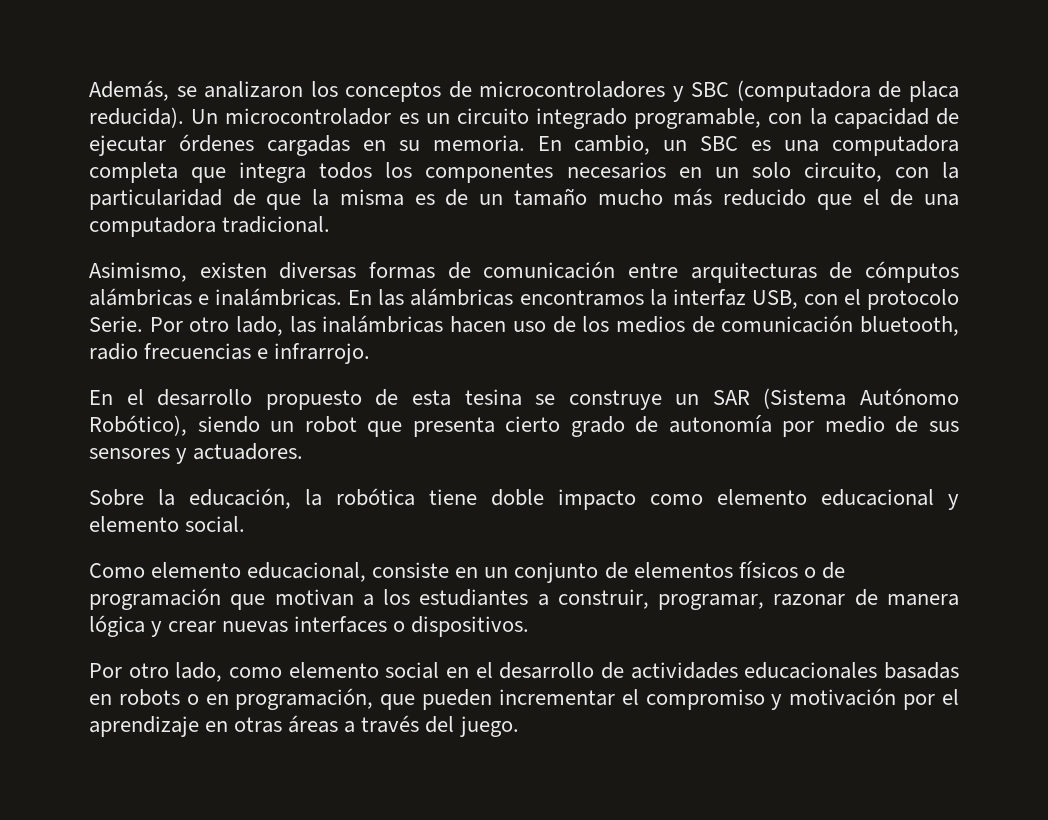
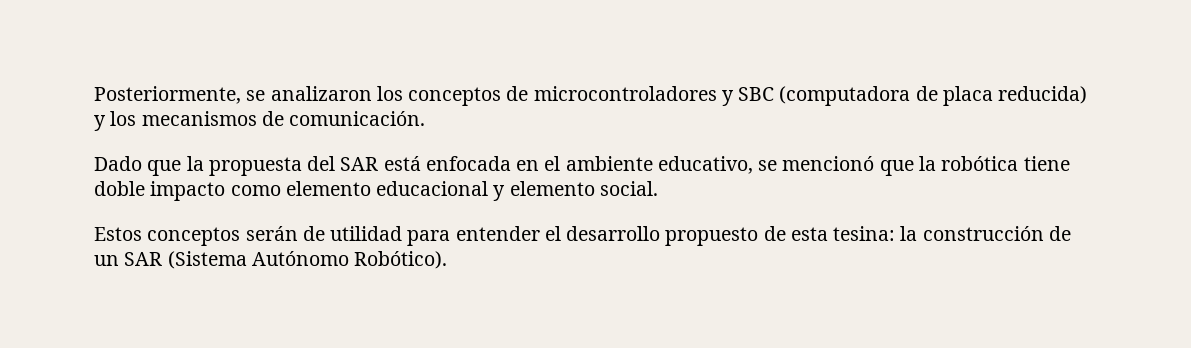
[89,80,169,101] Además, -> [94,86,241,104] Posteriormente,
[89,107,959,129] [89,134,959,156] [89,162,960,183] [89,188,960,210] [89,216,331,237] [89,261,959,283] [89,288,960,310] [89,315,960,336] [89,343,371,364] [89,388,959,410] [89,415,960,437] [89,443,304,464] [89,488,291,509] reducida). Un microcontrolador es un circuito integrado programable, con la capacidad de ejecutar órdenes cargadas en su memoria. En cambio, un SBC es una computadora completa que integra todos los componentes necesarios en un solo circuito, con la particularidad de que la misma es de un tamaño mucho más reducido que el de una computadora tradicional. // Asimismo, existen diversas formas de comunicación entre arquitecturas de cómputos alámbricas e inalámbricas. En las alámbricas encontramos la interfaz USB, con el protocolo Serie. Por otro lado, las inalámbricas hacen uso de los medios de comunicación bluetooth, radio frecuencias e infrarrojo. // En el desarrollo propuesto de esta tesina se construye un SAR (Sistema Autónomo Robótico), siendo un robot que presenta cierto grado de autonomía por medio de sus sensores y actuadores. // Sobre la educación, -> [998,86,1088,104] [94,111,426,131] [94,156,914,176] reducida) y los mecanismos de comunicación. // Dado que la propuesta del SAR está enfocada en el ambiente educativo, se mencionó que
[89,561,845,583] [89,588,959,610] [89,615,530,637] [89,662,959,682] [89,688,959,710] [89,715,519,737] Como elemento educacional, consiste en un conjunto de elementos físicos o de programación que motivan a los estudiantes a construir, programar, razonar de manera lógica y crear nuevas interfaces o dispositivos. // Por otro lado, como elemento social en el desarrollo de actividades educacionales basadas en robots o en programación, que pueden incrementar el compromiso y motivación por el aprendizaje en otras áreas a través del juego. -> [94,226,1071,246] [94,251,448,269] Estos conceptos serán de utilidad para entender el desarrollo propuesto de esta tesina: la construcción de un SAR (Sistema Autónomo Robótico).

